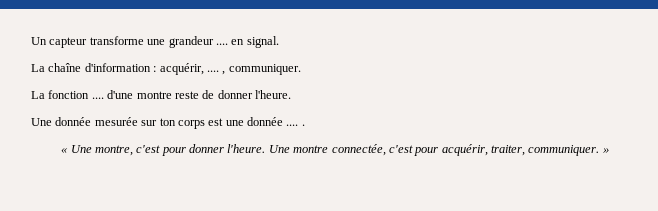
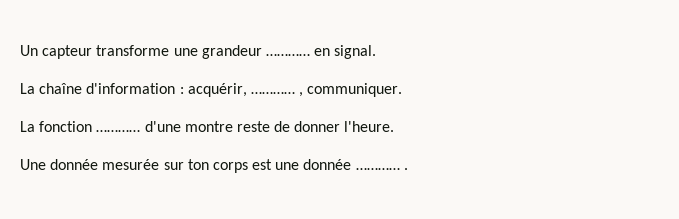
[215,43,228,45] .... -> [265,54,310,56] …………
[206,70,219,72] .... -> [250,92,295,94] …………
[91,97,104,99] .... -> [96,130,141,132] …………
[286,124,299,126] .... -> [355,168,400,170] …………
[61,144,609,156] // « Une montre, c'est pour donner l'heure. Une montre connectée, c'est pour acquérir, traiter, communiquer. » -> (408, 169) none

